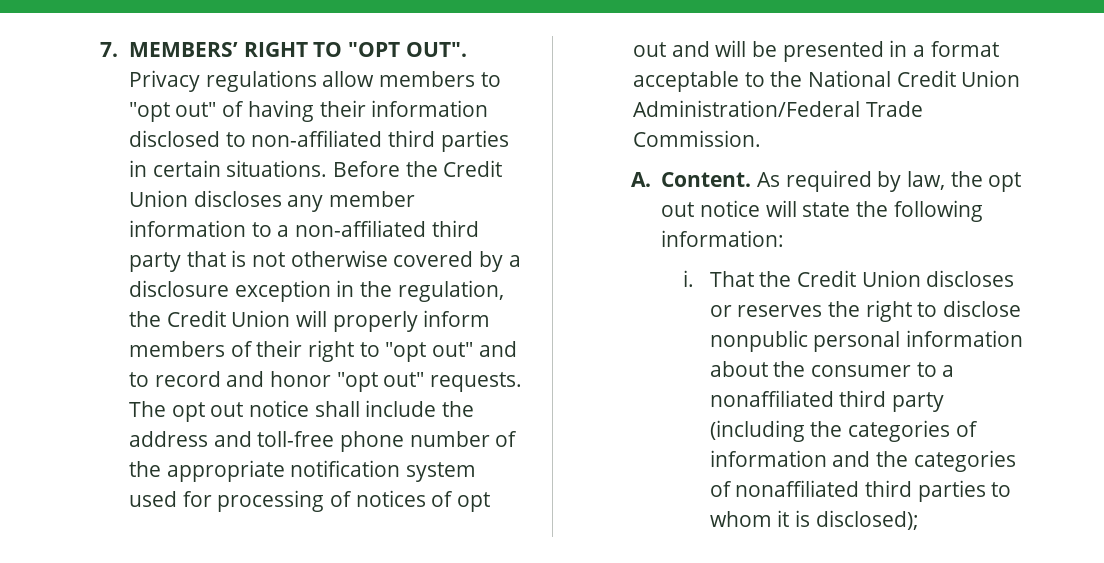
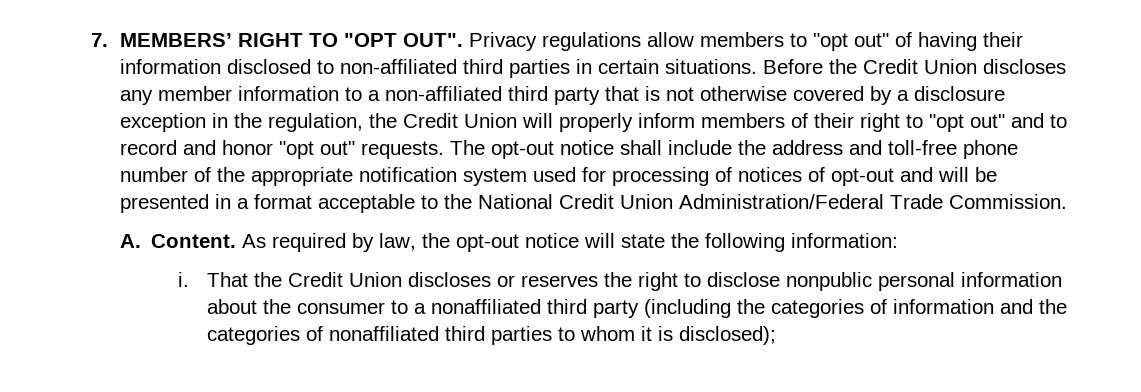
[171,402,244,422] opt out -> [491,141,555,159] opt-out
[456,492,490,512] [632,42,666,57] opt out -> [831,168,895,186] opt-out
[988,172,1022,192] [661,202,695,217] opt out -> [456,234,520,252] opt-out

